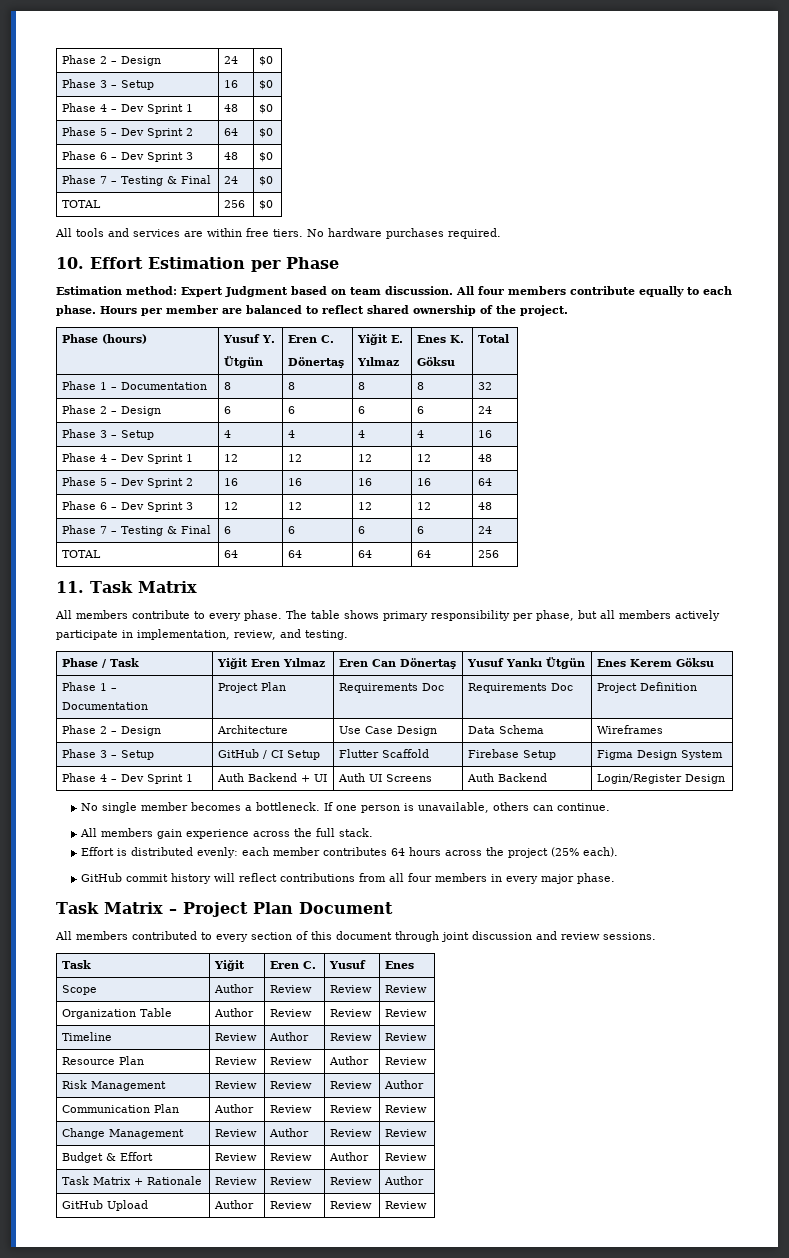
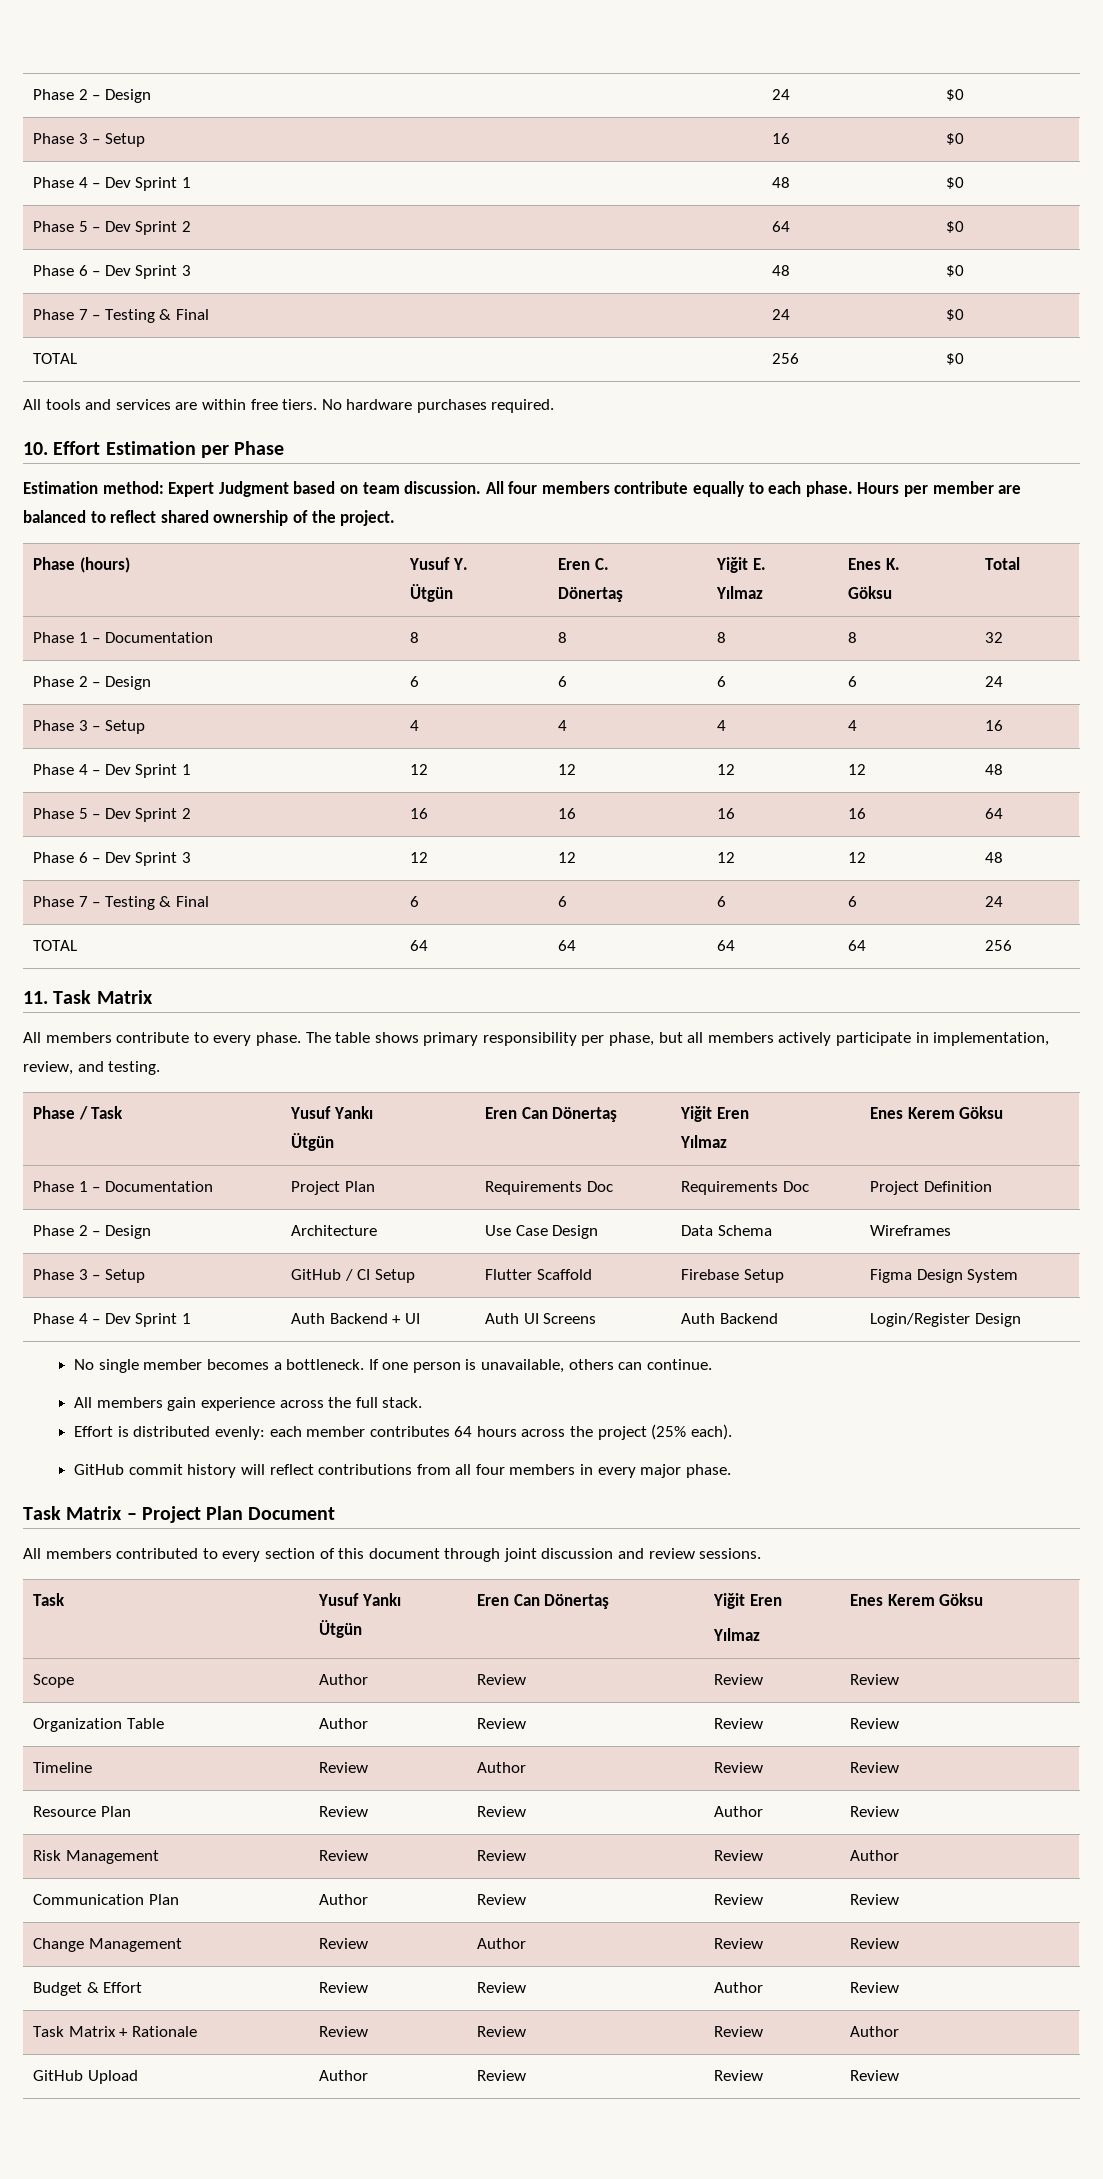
[217,658,326,669] [339,658,457,669] [467,657,586,669] Yiğit Eren Yılmaz | Eren Can Dönertaş | Yusuf Yankı Ütgün -> [290,1106,373,1119] [291,1133,335,1151] [485,1107,618,1122] [680,1106,749,1122] [680,1135,728,1148] Yusuf Yankı // Ütgün | Eren Can Dönertaş | Yiğit Eren // Yılmaz
[214,960,246,971] [270,961,317,969] [329,960,367,969] [385,961,415,969] Yiğit | Eren C. | Yusuf | Enes -> [318,1593,401,1606] [319,1620,363,1638] [477,1594,610,1609] [713,1593,782,1609] [713,1628,761,1641] [850,1593,984,1606] Yusuf Yankı // Ütgün | Eren Can Dönertaş | Yiğit Eren // Yılmaz | Enes Kerem Göksu

